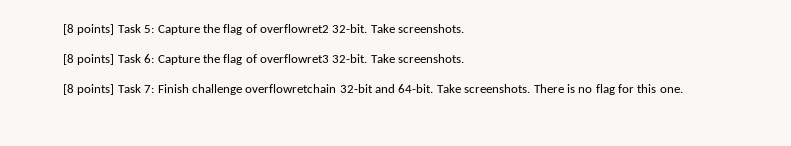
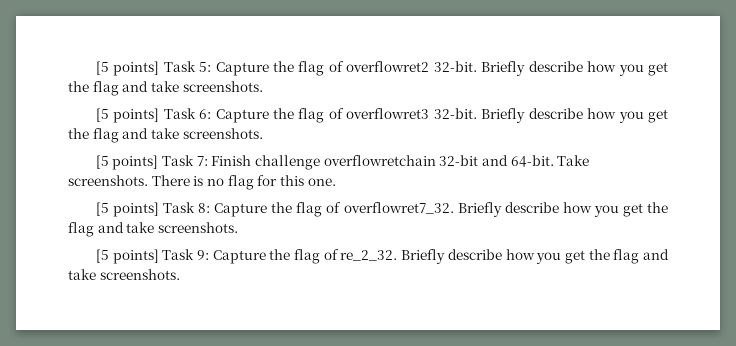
[63,24,74,35] [8 -> [95,61,109,75] [5
[370,24,465,33] [63,54,74,65] Take screenshots. // [8 -> [481,61,669,76] [68,81,263,96] [95,108,109,122] Briefly describe how you get the flag and take screenshots. // [5
[370,54,465,63] [63,84,74,95] Take screenshots. // [8 -> [481,108,669,123] [68,128,263,143] [95,155,109,169] Briefly describe how you get the flag and take screenshots. // [5
(683, 90) none -> [95,202,668,217] [68,222,238,237] [95,249,669,264] [68,269,180,280] // [5 points] Task 8: Capture the flag of overflowret7_32. Briefly describe how you get the flag and take screenshots. // [5 points] Task 9: Capture the flag of re_2_32. Briefly describe how you get the flag and take screenshots.

